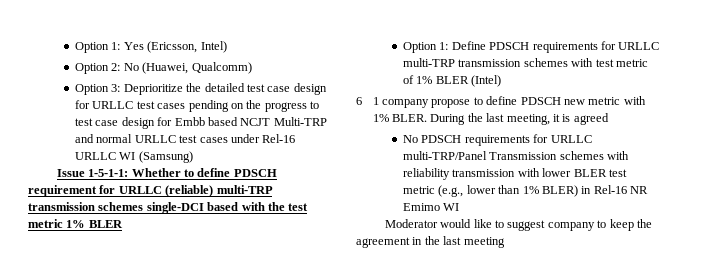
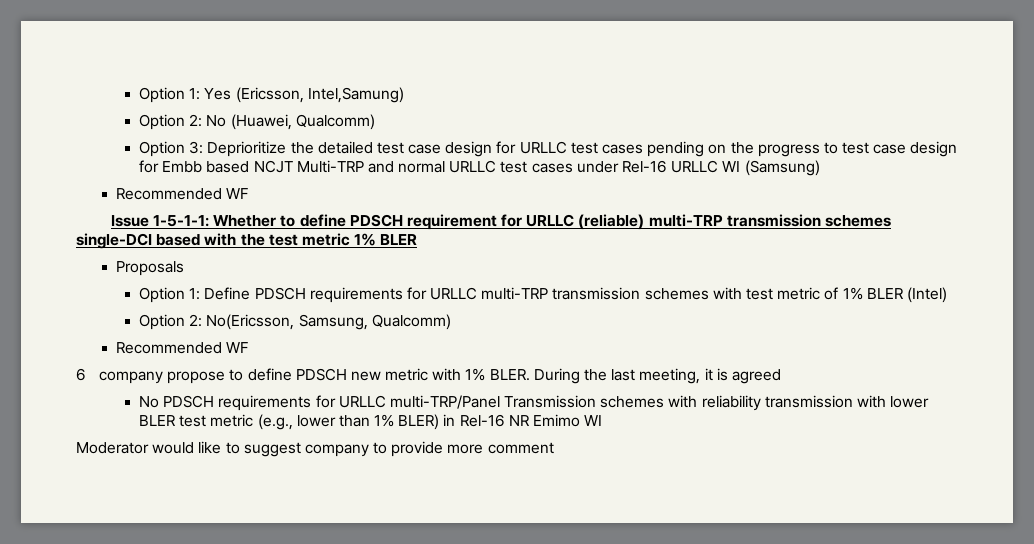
[200,41,227,53] Intel) -> [307,87,404,103] Intel,Samung)
(193, 157) none -> [115,188,250,200] // Recommended WF
(123, 224) none -> [115,261,184,276] // Proposals
(502, 81) none -> [138,314,451,330] [115,342,250,354] // Option 2: No(Ericsson, Samsung, Qualcomm) // Recommended WF
[372,97,379,105] 1 -> (86, 374) none
[609,219,652,231] [356,236,505,248] keep the agreement in the last meeting -> [391,441,554,457] provide more comment

